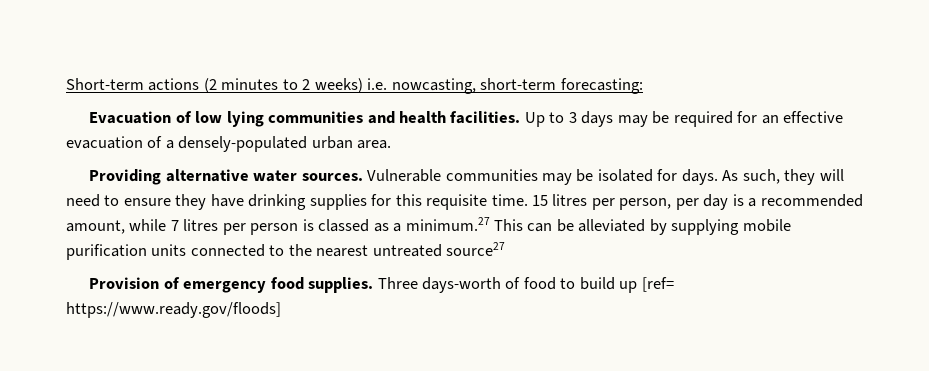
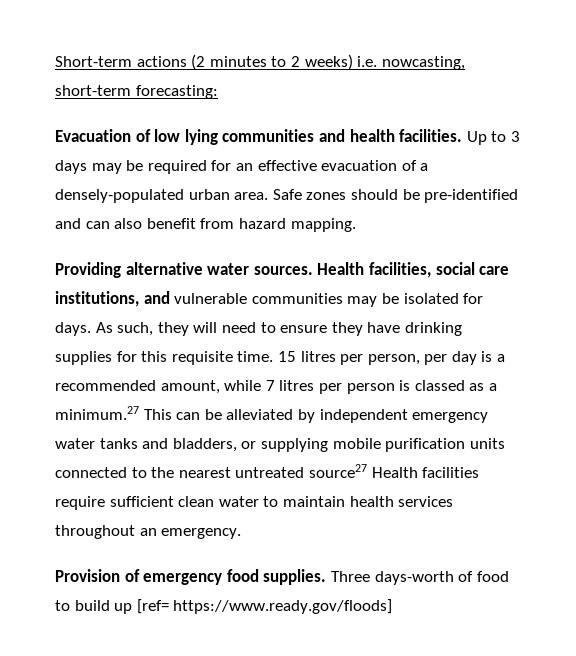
[89,169,442,185] // Providing alternative water sources. Vulnerable -> [272,189,519,203] [55,218,356,232] [55,262,510,278] [55,291,248,307] Safe zones should be pre-identified and can also benefit from hazard mapping. // Providing alternative water sources. Health facilities, social care institutions, and vulnerable
(667, 227) none -> [319,409,489,423] [55,438,257,452] independent emergency water tanks and bladders, or
(506, 249) none -> [371,467,480,478] [55,496,454,510] [55,525,242,539] Health facilities require sufficient clean water to maintain health services throughout an emergency.

